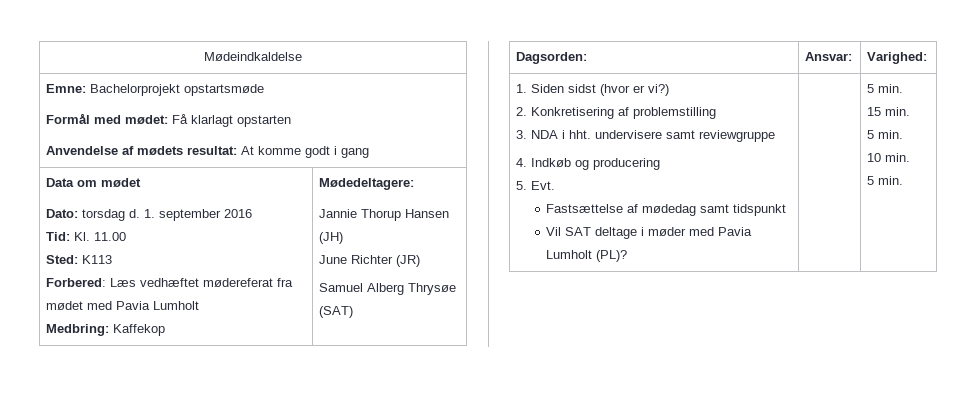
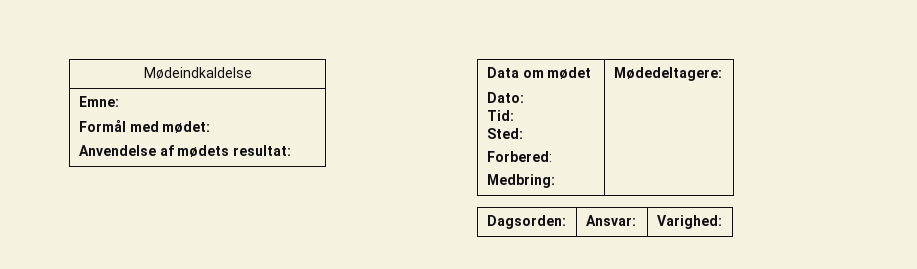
[90,84,265,96] Bachelorprojekt opstartsmøde -> (119, 101) none
[172,114,292,127] Få klarlagt opstarten -> (211, 127) none
[241,146,370,158] At komme godt i gang -> (292, 150) none
[82,209,253,221] torsdag d. 1. september 2016 -> (524, 97) none
[74,232,127,241] Kl. 11.00 -> (514, 115) none
[82,255,113,264] K113 -> (523, 133) none
[110,278,294,287] [46,301,200,310] Læs vedhæftet mødereferat fra mødet med Pavia Lumholt -> (552, 156) none
[113,324,166,336] Kaffekop -> (555, 181) none
[319,209,450,221] [319,232,344,244] [319,255,421,267] [319,283,457,295] [319,306,354,318] [516,52,588,64] [805,52,853,61] [867,52,928,64] [516,84,670,96] [516,107,717,119] [516,130,776,142] [516,158,661,170] [516,181,556,190] [546,204,787,216] [546,227,753,239] [546,250,628,262] [867,84,904,93] [867,107,911,116] [867,130,904,139] [867,153,911,162] [867,176,904,185] // Jannie Thorup Hansen (JH) // June Richter (JR) // Samuel Alberg Thrysøe (SAT) // Dagsorden: | Ansvar: | Varighed: // 1. Siden sidst (hvor er vi?) // 2. Konkretisering af problemstilling // 3. NDA i hht. undervisere samt reviewgruppe // 4. Indkøb og producering // 5. Evt. // Fastsættelse af mødedag samt tidspunkt // Vil SAT deltage i møder med Pavia Lumholt (PL)? | | 5 min. // 15 min. // 5 min. // 10 min. // 5 min. -> [486,215,566,229] [585,215,636,226] [656,215,722,229] // Dagsorden: | Ansvar: | Varighed:

